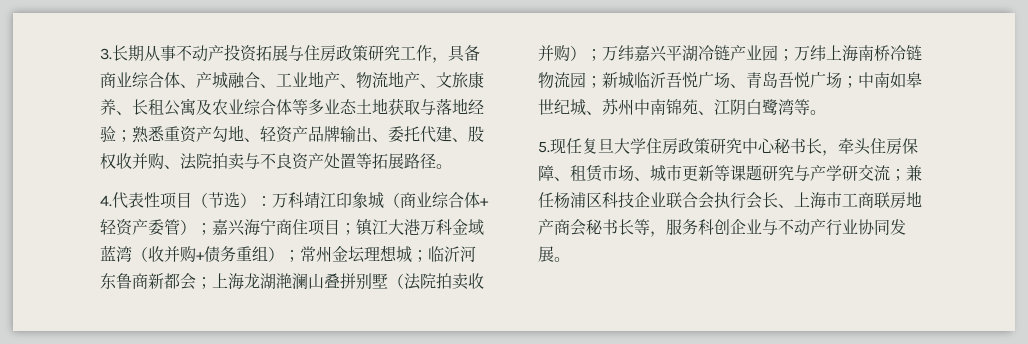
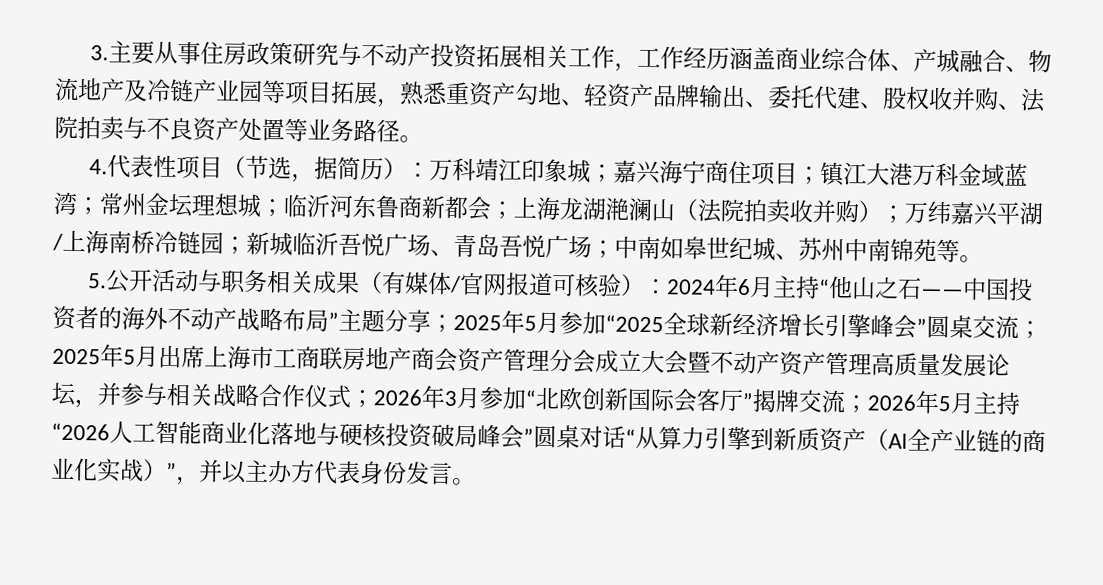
[112,44,480,63] 长期从事不动产投资拓展与住房政策研究工作，具备 -> [107,40,776,72] 主要从事住房政策研究与不动产投资拓展相关工作，工作经历涵盖
[276,71,484,89] [100,98,484,116] [100,126,132,142] 工业地产、物流地产、文旅康养、长租公寓及农业综合体等多业态土地获取与落地经验； -> [1027,49,1052,74] [54,77,401,108] 物流地产及冷链产业园等项目拓展，
[372,153,404,169] 拓展 -> [307,118,354,142] 业务
(240, 200) none -> [290,156,384,183] ，据简历
[384,192,489,209] [100,219,196,236] （商业综合体+轻资产委管） -> (591, 171) none
[132,246,284,263] （收并购+债务重组） -> (78, 203) none
[324,273,388,289] 叠拼别墅 -> (675, 210) none
[698,45,826,61] 冷链产业园；万纬 -> [52,233,63,251] /
[538,72,570,89] 物流 -> (201, 243) none
[698,99,794,115] 、江阴白鹭湾 -> (937, 250) none
[550,138,918,156] [538,164,922,182] [538,192,794,209] 现任复旦大学住房政策研究中心秘书长，牵头住房保障、租赁市场、城市更新等课题研究与产学研交流；兼任杨浦区科技企业联合会执行会长、 -> [104,268,1033,302] [52,305,1042,340] [52,344,205,369] 公开活动与职务相关成果（有媒体/官网报道可核验）：2024年6月主持“他山之石——中国投资者的海外不动产战略布局”主题分享；2025年5月参加“2025全球新经济增长引擎峰会”圆桌交流；2025年5月出席
[586,219,906,237] [538,246,554,262] 秘书长等，服务科创企业与不动产行业协同发展 -> [457,348,1010,377] [51,382,1020,415] [51,420,1046,454] [51,457,453,486] 资产管理分会成立大会暨不动产资产管理高质量发展论坛，并参与相关战略合作仪式；2026年3月参加“北欧创新国际会客厅”揭牌交流；2026年5月主持“2026人工智能商业化落地与硬核投资破局峰会”圆桌对话“从算力引擎到新质资产（AI全产业链的商业化实战）”，并以主办方代表身份发言

